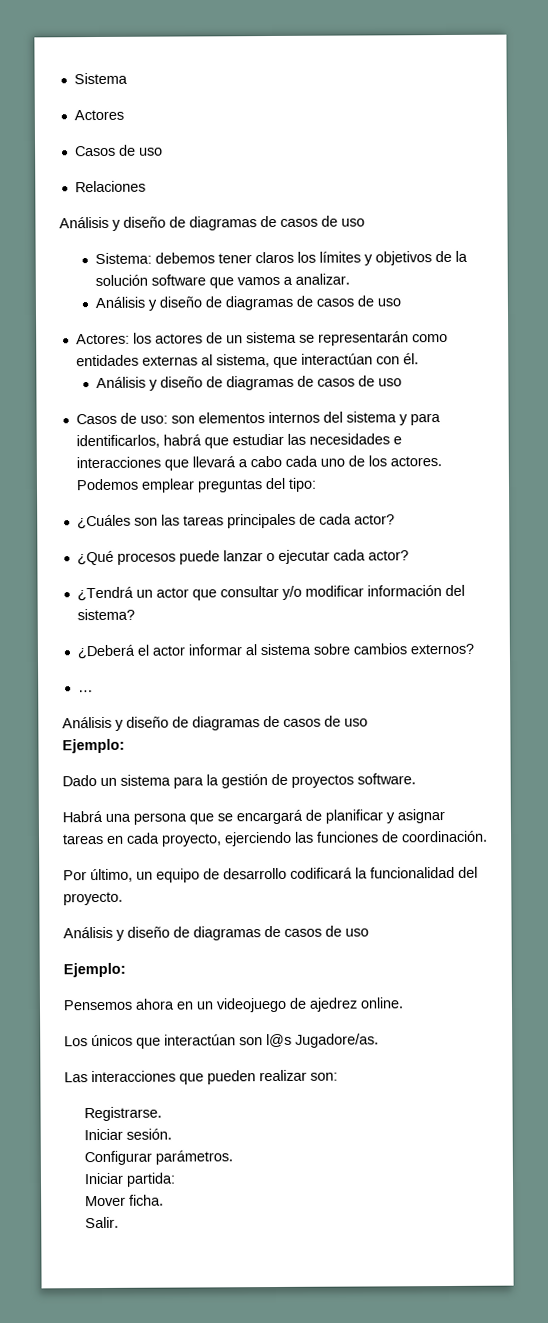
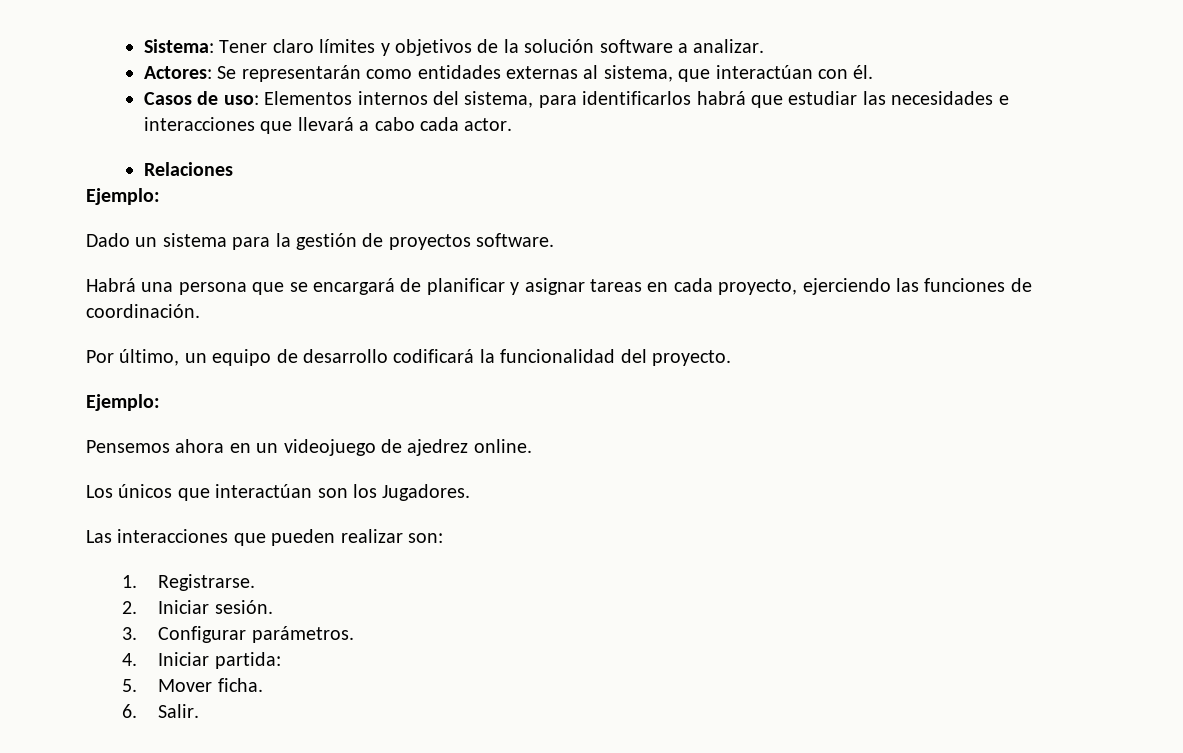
[73,72,128,85] [73,109,124,121] [74,144,163,157] [74,180,146,193] [59,215,365,231] [95,251,317,265] Sistema // Actores // Casos de uso // Relaciones // Análisis y diseño de diagramas de casos de uso // Sistema: debemos tener claros los -> [144,39,314,53] Sistema: Tener claro
[209,276,281,289] que vamos -> (673, 46) none
[95,295,402,311] [75,331,315,345] Análisis y diseño de diagramas de casos de uso // Actores: los actores de un sistema se -> [144,66,237,79] Actores: Se
[96,375,403,391] [75,411,441,426] [75,434,160,449] Análisis y diseño de diagramas de casos de uso // Casos de uso: son elementos internos del sistema y para identificarlos, -> [144,91,692,108] Casos de uso: Elementos internos del sistema, para identificarlos
[319,455,442,467] [75,477,317,493] [76,513,395,530] [76,549,409,566] [76,584,465,602] [76,608,135,621] [76,643,474,660] [77,690,94,693] [62,715,368,731] uno de los actores. Podemos emplear preguntas del tipo: // ¿Cuáles son las tareas principales de cada actor? // ¿Qué procesos puede lanzar o ejecutar cada actor? // ¿Tendrá un actor que consultar y/o modificar información del sistema? // ¿Deberá el actor informar al sistema sobre cambios externos? // … // Análisis y diseño de diagramas de casos de uso -> [464,118,513,131] [144,162,234,176] actor. // Relaciones
[63,925,369,941] // Análisis y diseño de diagramas de casos de uso -> (731, 358) none
[266,1033,379,1048] l@s Jugadore/as. -> [353,484,471,501] los Jugadores.
(338, 1076) none -> [122,575,138,588] 1.
(163, 1114) none -> [122,601,138,614] 2.
(173, 1134) none -> [122,627,138,640] 3.
(234, 1157) none -> [122,653,138,666] 4.
(177, 1179) none -> [122,679,138,692] 5.
(165, 1200) none -> [122,704,138,718] 6.

